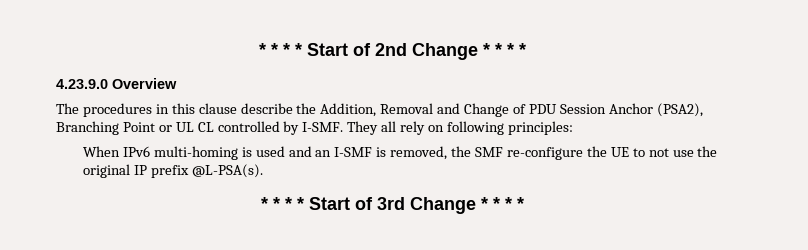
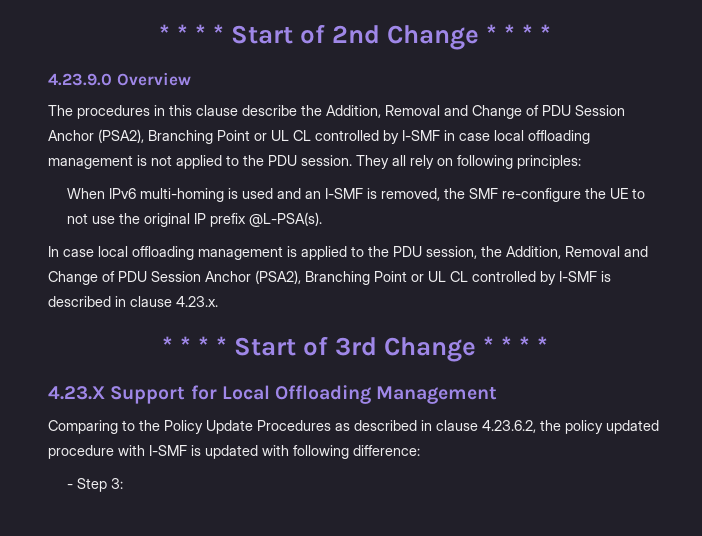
[302,122,344,132] I-SMF. -> [402,130,590,144] [48,155,352,169] I-SMF in case local offloading management is not applied to the PDU session.
(263, 171) none -> [48,246,648,260] [48,270,611,285] [48,296,218,307] // In case local offloading management is applied to the PDU session, the Addition, Removal and Change of PDU Session Anchor (PSA2), Branching Point or UL CL controlled by I-SMF is described in clause 4.23.x.
(524, 203) none -> [48,385,498,404] [48,420,659,434] [48,445,420,459] [67,478,124,492] // 4.23.X Support for Local Offloading Management // Comparing to the Policy Update Procedures as described in clause 4.23.6.2, the policy updated procedure with I-SMF is updated with following difference: // - Step 3:

